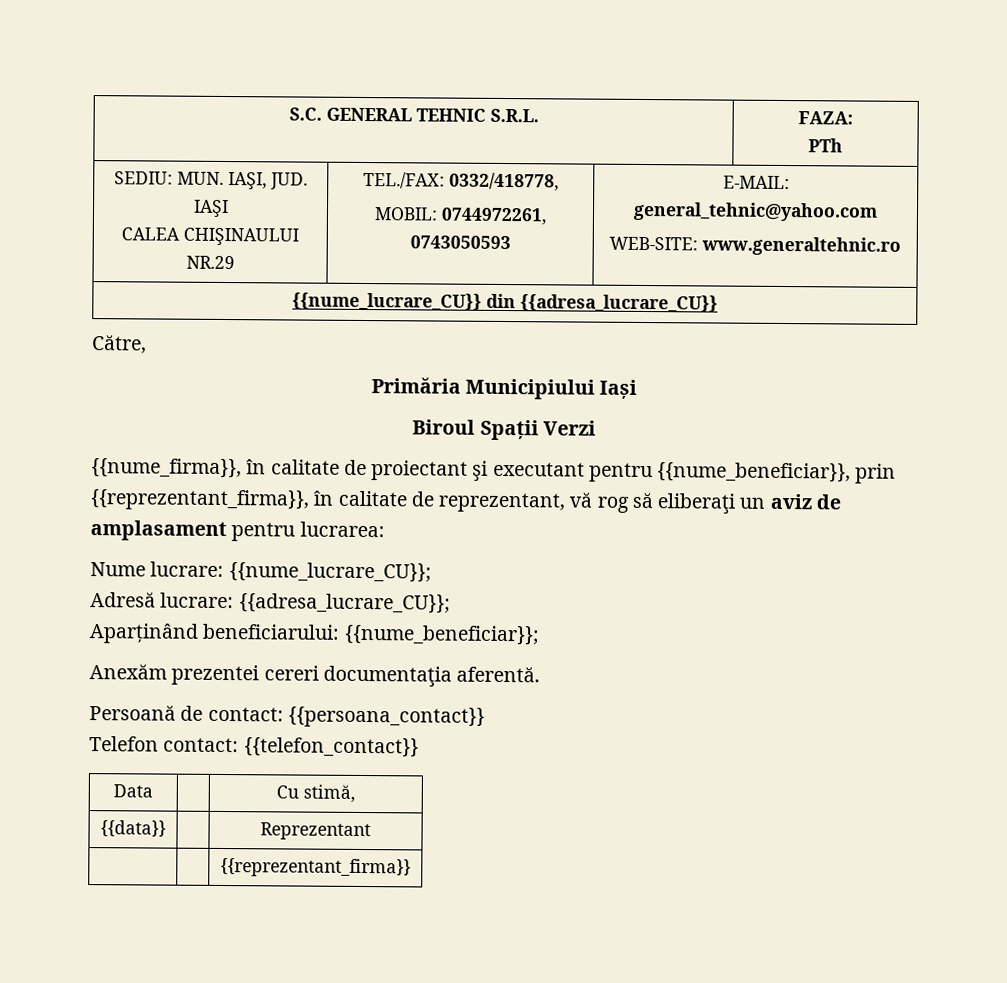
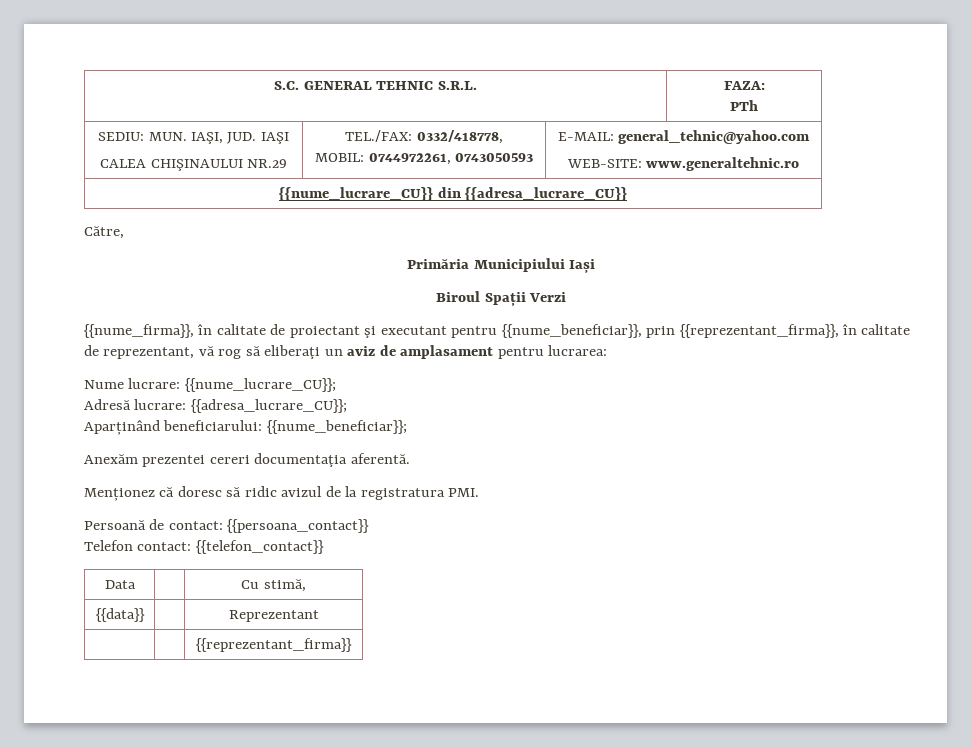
(541, 674) none -> [84,486,480,501] // Menționez că doresc să ridic avizul de la registratura PMI.

